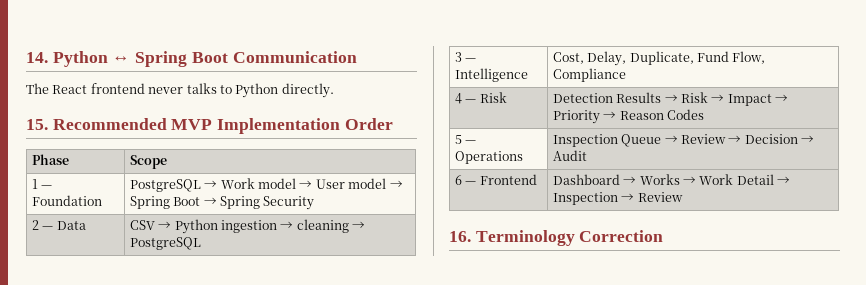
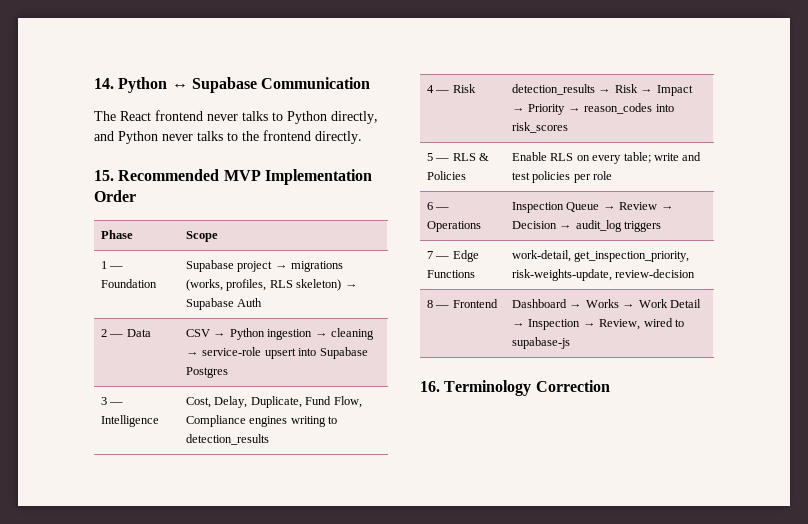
[135,51,228,67] Spring Boot -> [191,77,257,93] Supabase
(279, 90) none -> [331,111,378,124] [94,130,311,144] directly, and Python never talks to the frontend
[129,178,403,192] [129,196,315,210] PostgreSQL → Work model → User model → Spring Boot → Spring Security -> [186,260,344,272] [186,279,358,291] [186,298,263,310] Supabase project → migrations (works, profiles, RLS skeleton) → Supabase Auth
[129,237,201,250] PostgreSQL -> [202,347,368,359] [186,367,229,378] service-role upsert into Supabase Postgres
(626, 75) none -> [249,416,338,427] [186,434,270,445] engines writing to detection_results
[552,92,662,103] Detection Results -> [512,84,596,95] detection_results
[619,109,705,120] Reason Codes -> [584,103,674,114] [512,122,569,133] reason_codes into risk_scores
(477, 142) none -> [452,153,490,161] [427,171,467,180] [512,152,702,164] [512,171,613,183] [427,202,450,210] RLS & Policies | Enable RLS on every table; write and test policies per role // 6 —
[552,150,587,161] [454,175,462,185] Audit // 6 -> [575,220,662,232] [427,250,479,262] [427,270,476,278] [512,250,690,262] [512,269,696,281] [427,300,434,308] audit_log triggers // 7 — Edge Functions | work-detail, get_inspection_priority, risk-weights-update, review-decision // 8
[637,192,683,202] Review -> [599,318,684,330] [512,337,571,349] Review, wired to supabase-js

